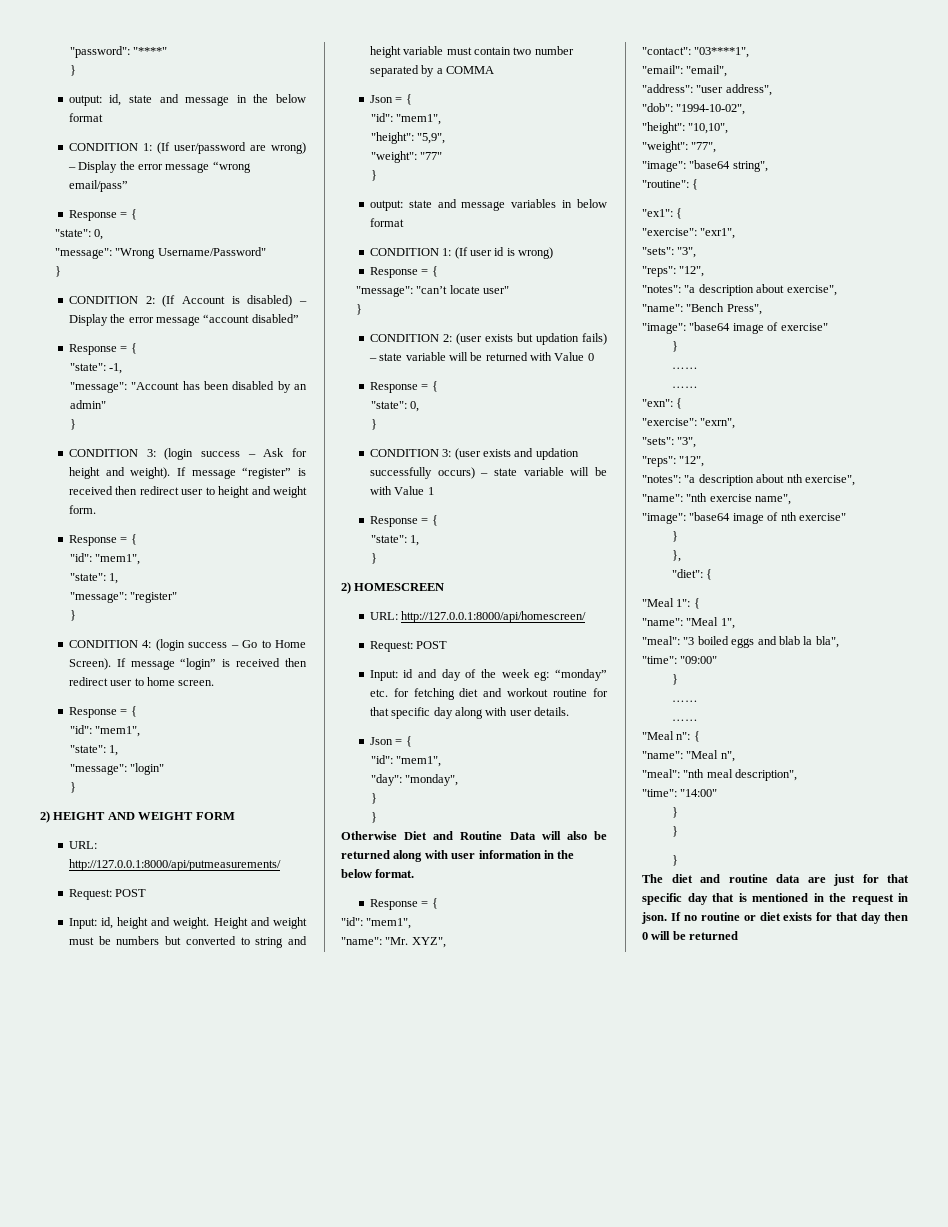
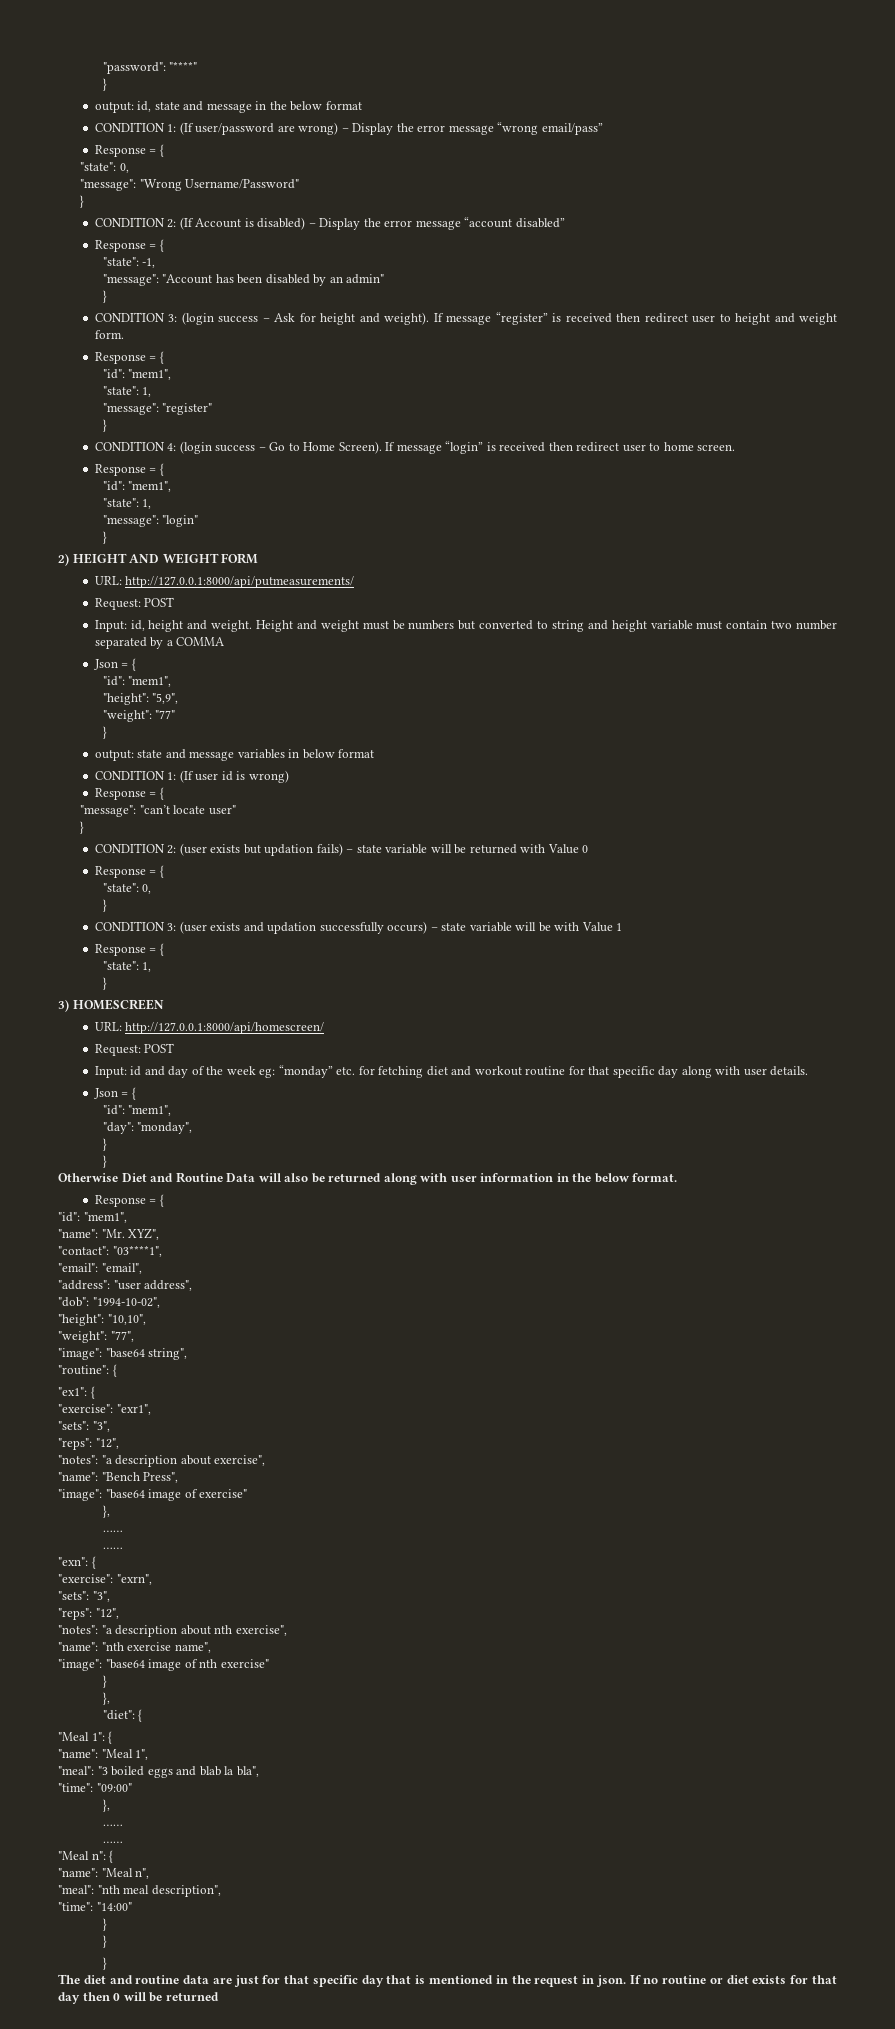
[341,582,351,594] 2) -> [58,999,69,1012] 3)
[672,341,679,352] } -> [102,1505,110,1518] },
[672,674,679,685] } -> [102,1799,110,1812] },

